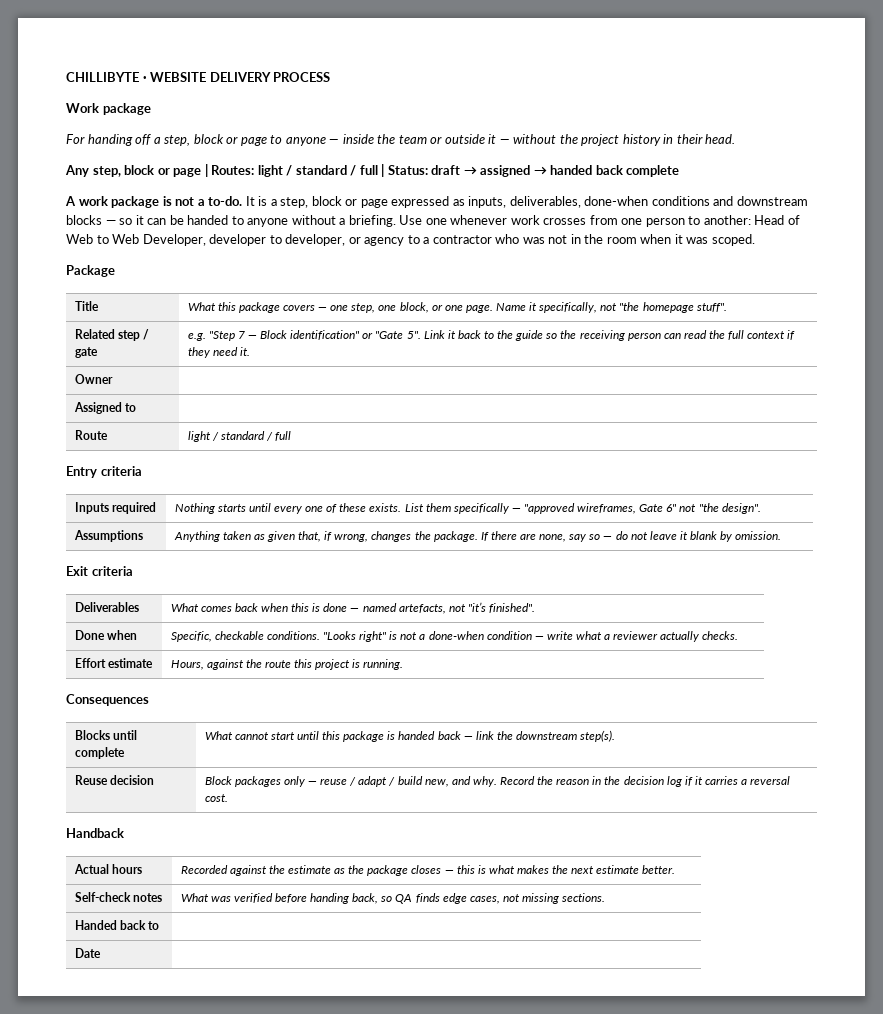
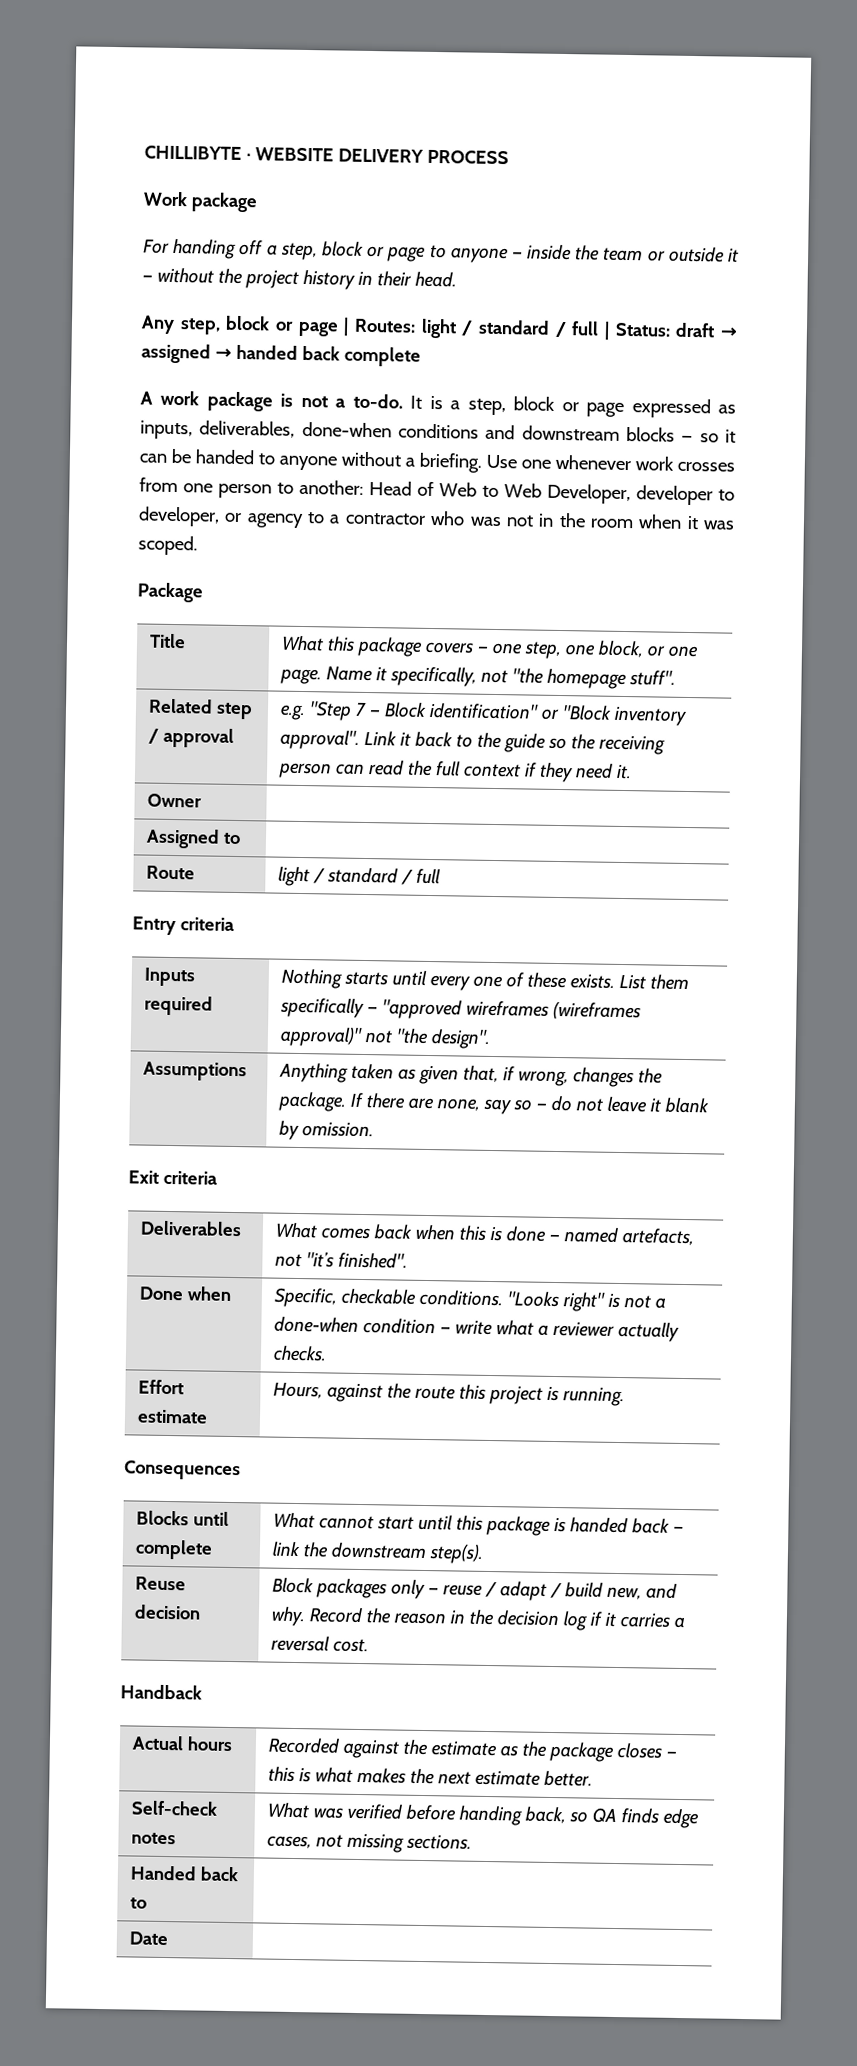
[74,347,98,358] gate -> [163,727,235,748] approval
[375,331,421,339] "Gate 5". -> [562,705,688,726] [280,729,361,750] "Block inventory approval".
[577,503,678,514] wireframes, Gate 6" -> [466,1000,642,1021] [280,1026,364,1047] wireframes (wireframes approval)"

